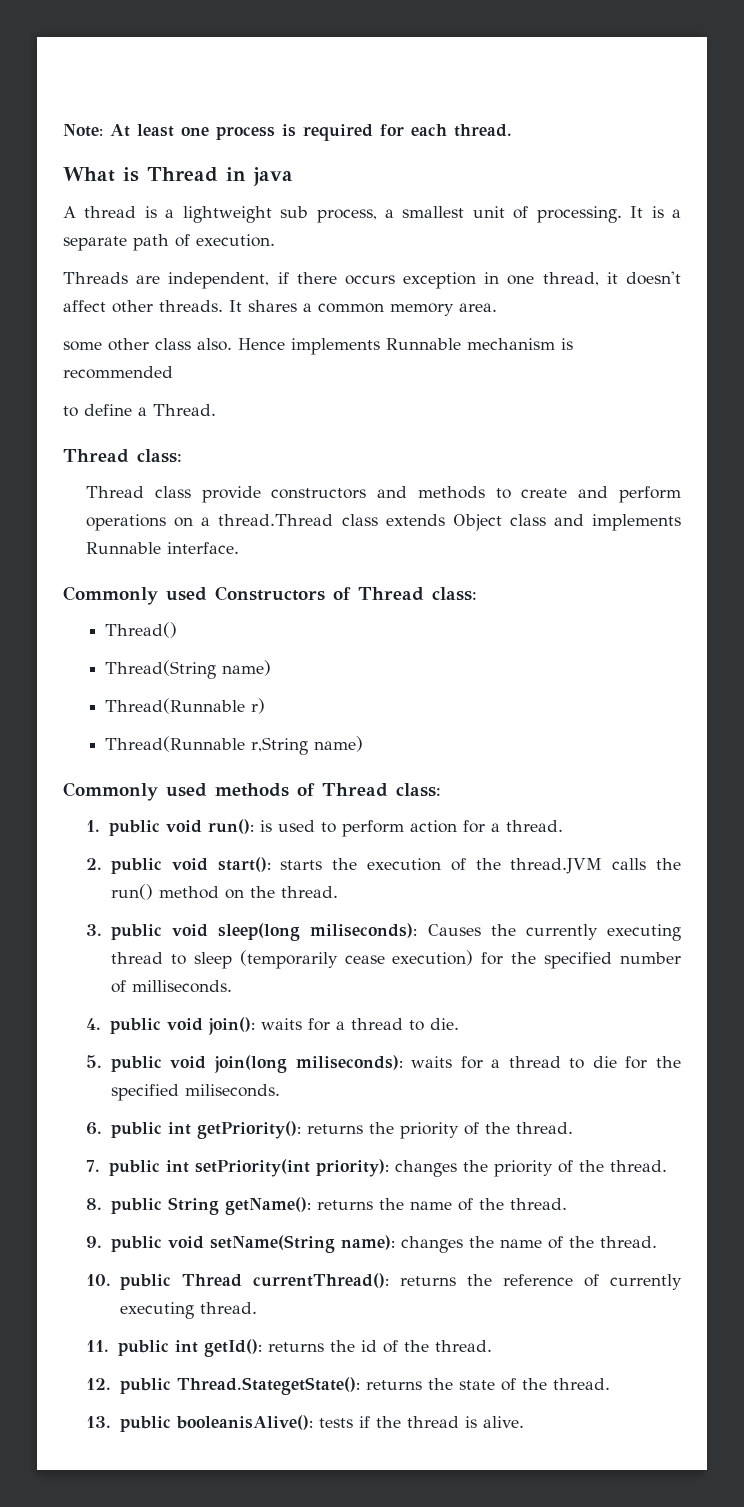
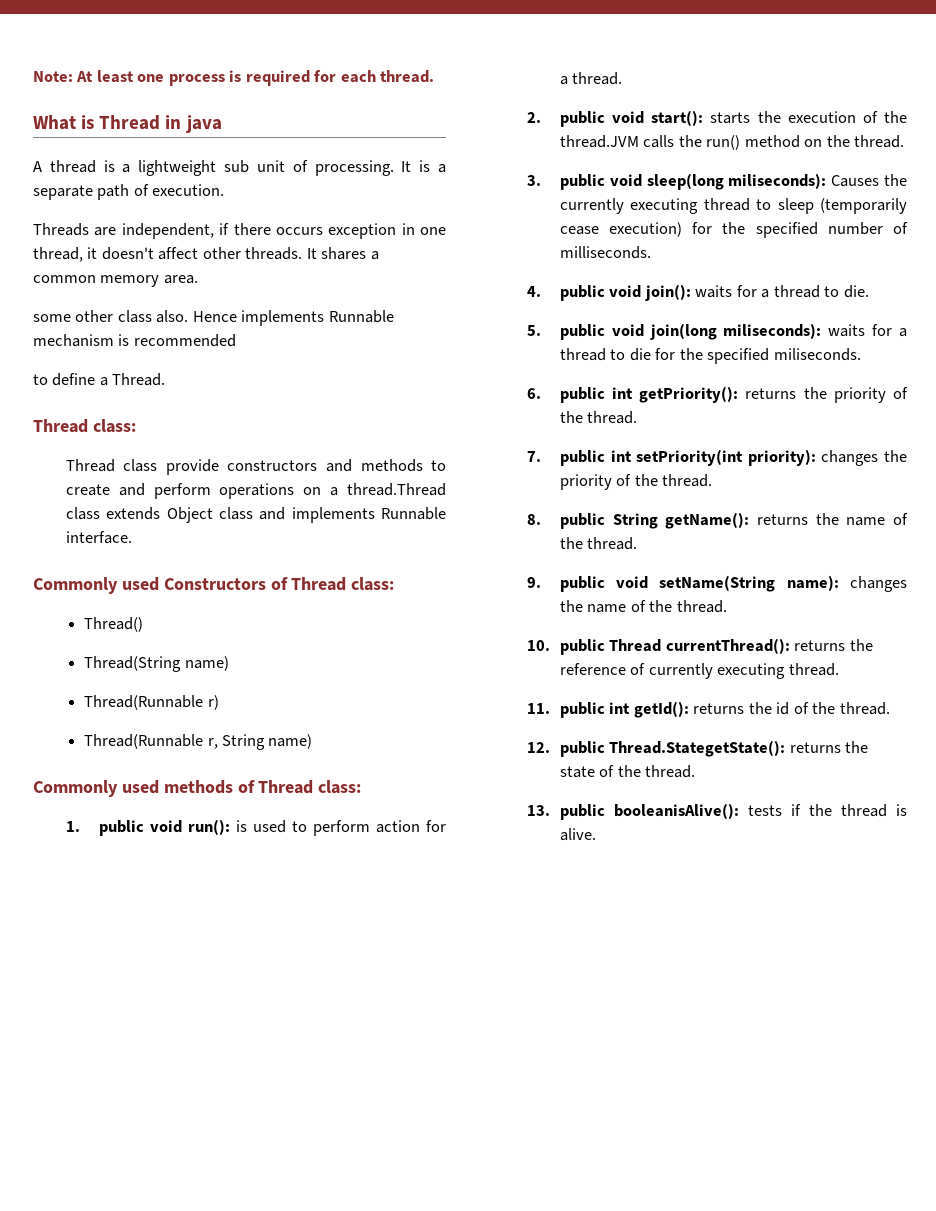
[316,206,465,223] process, a smallest -> (250, 166) none
[251,737,309,755] r,String -> [207,734,266,750] r, String

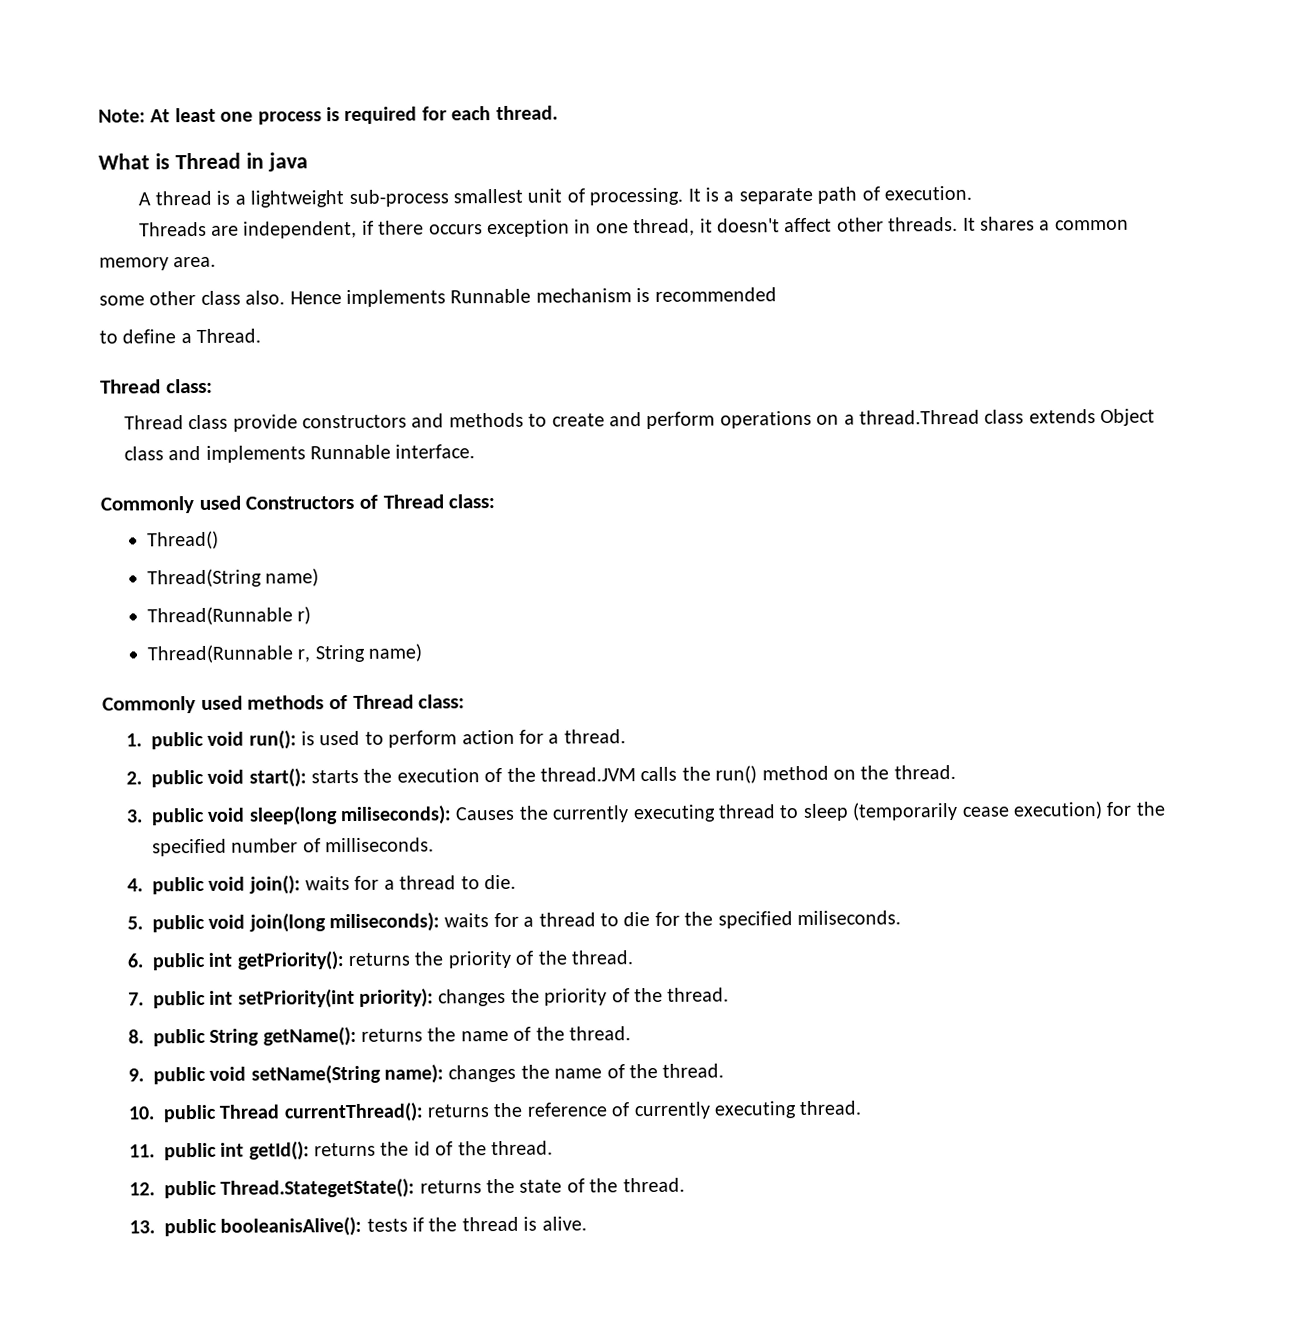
[224,160,250,173] sub -> [348,188,523,207] sub-process smallest

